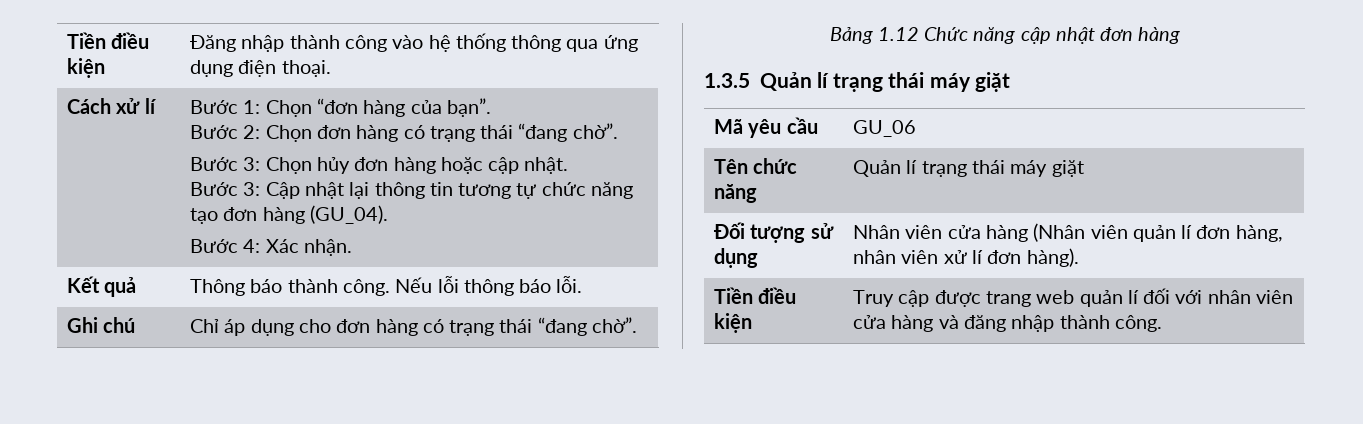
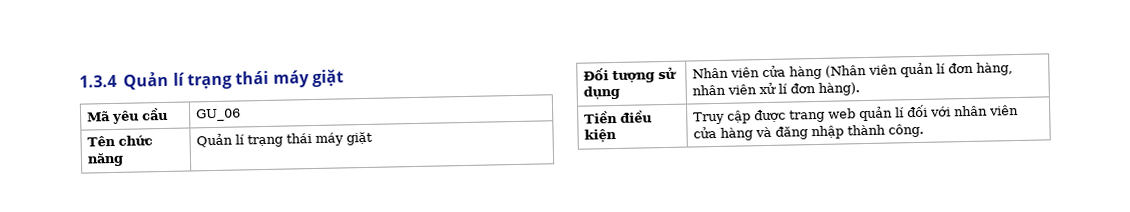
[67,32,150,49] [67,58,106,78] [190,33,638,52] [190,60,331,77] [67,98,157,114] [190,98,491,117] [190,123,618,142] [190,157,569,174] [190,182,633,199] [190,205,388,224] [190,239,352,256] [67,276,137,297] [190,276,583,296] [67,317,136,333] [190,317,637,336] [829,27,1181,44] [704,73,750,88] Tiền điều kiện | Đăng nhập thành công vào hệ thống thông qua ứng dụng điện thoại. // Cách xử lí | Bước 1: Chọn “đơn hàng của bạn”. // Bước 2: Chọn đơn hàng có trạng thái “đang chờ”. // Bước 3: Chọn hủy đơn hàng hoặc cập nhật. // Bước 3: Cập nhật lại thông tin tương tự chức năng tạo đơn hàng (GU_04). // Bước 4: Xác nhận. // Kết quả | Thông báo thành công. Nếu lỗi thông báo lỗi. // Ghi chú | Chỉ áp dụng cho đơn hàng có trạng thái “đang chờ”. // Bảng 1.12 Chức năng cập nhật đơn hàng // 1.3.5 -> [79,74,117,88] 1.3.4

